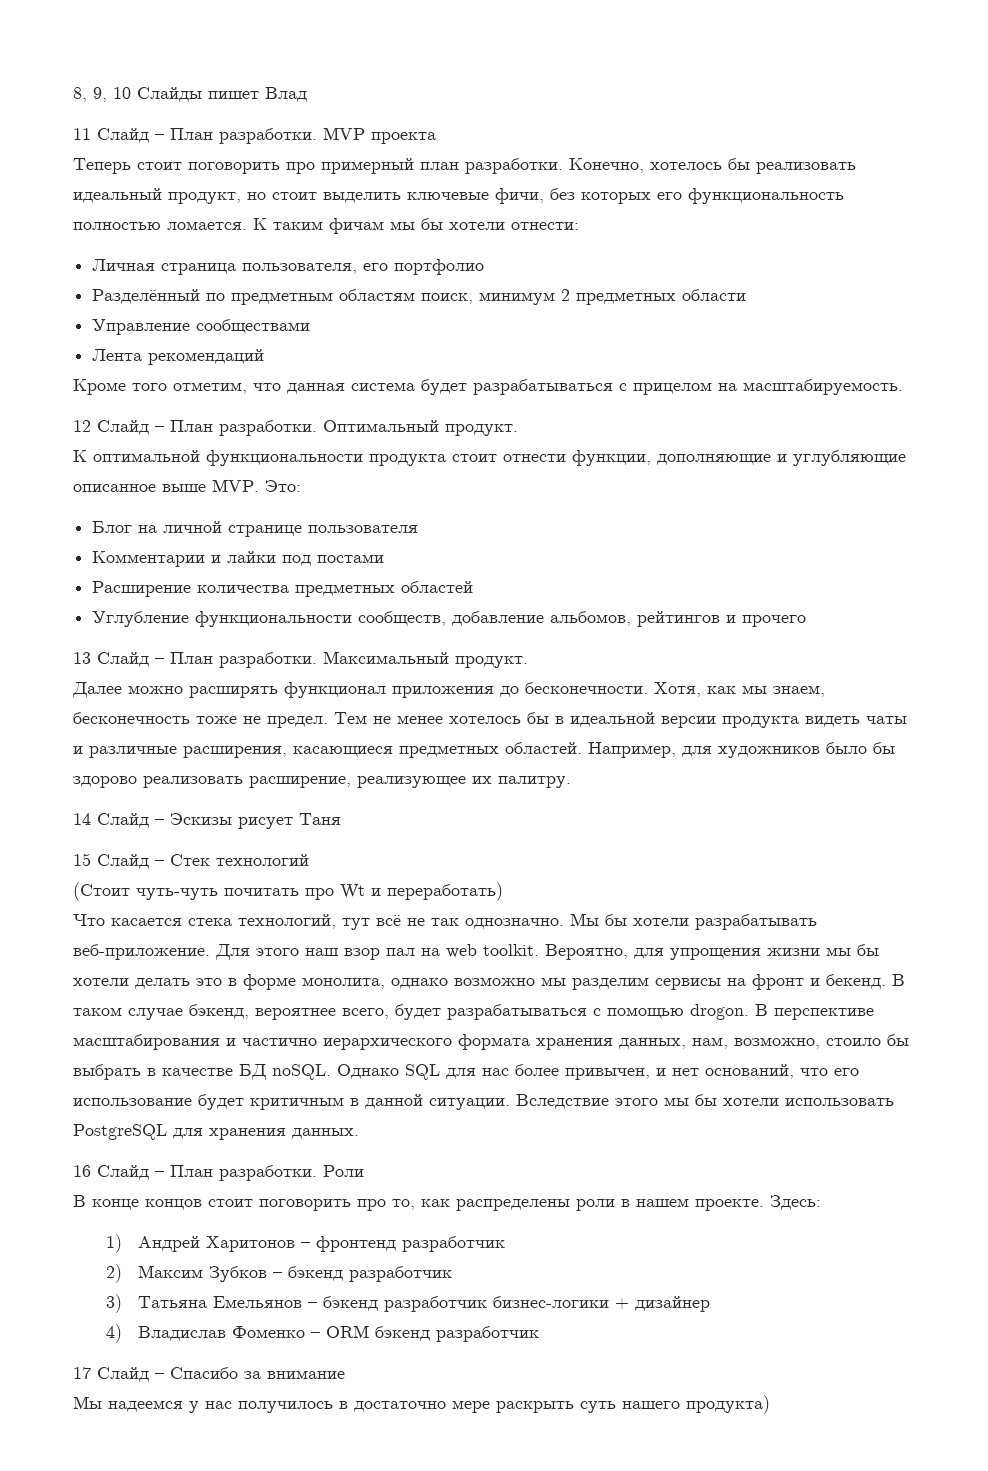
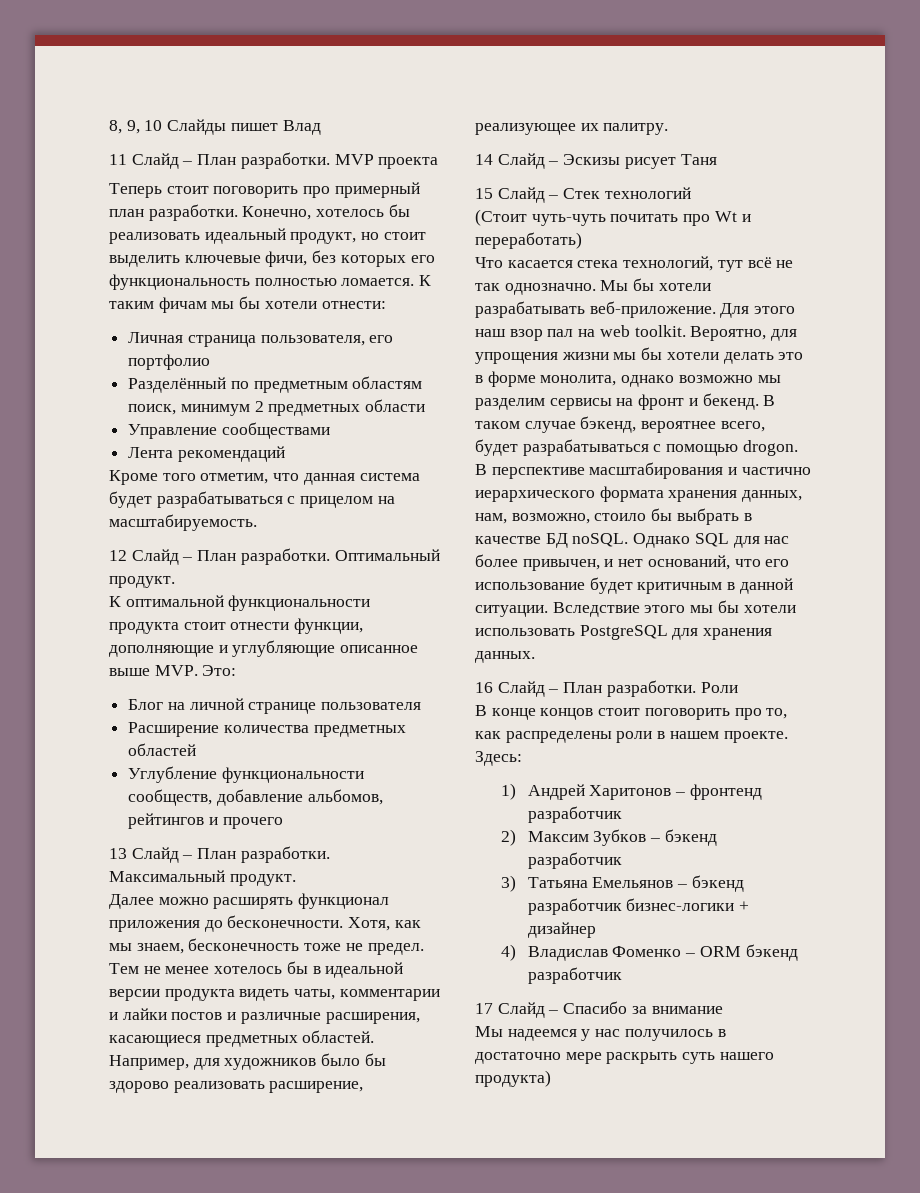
[92,551,385,567] // Комментарии и лайки под постами -> (422, 706) none
[866,716,907,724] чаты -> [294,989,440,1001] [109,1008,223,1020] чаты, комментарии и лайки постов

